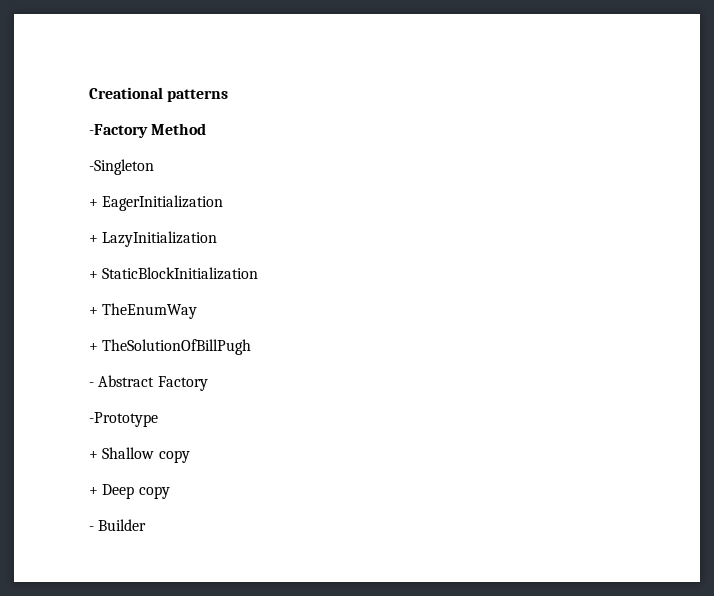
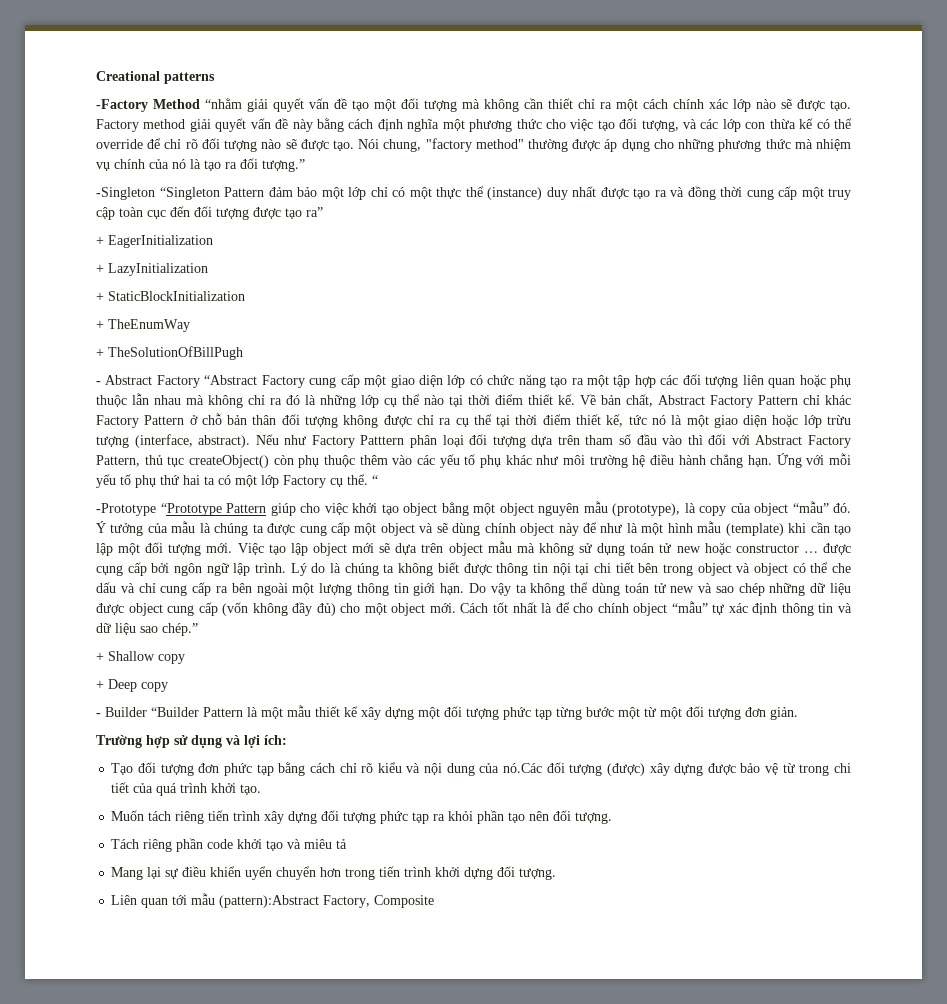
[89,159,154,175] // -Singleton -> [205,98,851,112] [96,118,852,132] [96,138,852,152] [96,158,305,172] [96,186,851,200] [96,206,323,220] “nhằm giải quyết vấn đề tạo một đối tượng mà không cần thiết chỉ ra một cách chính xác lớp nào sẽ được tạo. Factory method giải quyết vấn đề này bằng cách định nghĩa một phương thức cho việc tạo đối tượng, và các lớp con thừa kế có thể override để chỉ rõ đối tượng nào sẽ được tạo. Nói chung, "factory method" thường được áp dụng cho những phương thức mà nhiệm vụ chính của nó là tạo ra đối tượng.” // -Singleton “Singleton Pattern đảm bảo một lớp chỉ có một thực thể (instance) duy nhất được tạo ra và đồng thời cung cấp một truy cập toàn cục đến đối tượng được tạo ra”
[89,412,158,427] // -Prototype -> [204,374,852,388] [96,393,851,408] [96,413,852,428] [96,434,851,448] [96,453,851,468] [96,474,378,488] [96,501,851,516] [96,521,852,536] [96,541,852,556] [96,562,852,576] [96,582,852,596] [96,601,853,616] [96,623,198,636] “Abstract Factory cung cấp một giao diện lớp có chức năng tạo ra một tập hợp các đối tượng liên quan hoặc phụ thuộc lẫn nhau mà không chỉ ra đó là những lớp cụ thể nào tại thời điểm thiết kế. Về bản chất, Abstract Factory Pattern chỉ khác Factory Pattern ở chỗ bản thân đối tượng không được chỉ ra cụ thể tại thời điểm thiết kế, tức nó là một giao diện hoặc lớp trừu tượng (interface, abstract). Nếu như Factory Patttern phân loại đối tượng dựa trên tham số đầu vào thì đối với Abstract Factory Pattern, thủ tục createObject() còn phụ thuộc thêm vào các yếu tố phụ khác như môi trường hệ điều hành chẳng hạn. Ứng với mỗi yếu tố phụ thứ hai ta có một lớp Factory cụ thể. “ // -Prototype “Prototype Pattern giúp cho việc khởi tạo object bằng một object nguyên mẫu (prototype), là copy của object “mẫu” đó. Ý tưởng của mẫu là chúng ta được cung cấp một object và sẽ dùng chính object này để như là một hình mẫu (template) khi cần tạo lập một đối tượng mới. Việc tạo lập object mới sẽ dựa trên object mẫu mà không sử dụng toán tử new hoặc constructor … được cụng cấp bởi ngôn ngữ lập trình. Lý do là chúng ta không biết được thông tin nội tại chi tiết bên trong object và object có thể che dấu và chỉ cung cấp ra bên ngoài một lượng thông tin giới hạn. Do vậy ta không thể dùng toán tử new và sao chép những dữ liệu được object cung cấp (vốn không đầy đủ) cho một object mới. Cách tốt nhất là để cho chính object “mẫu” tự xác định thông tin và dữ liệu sao chép.”
(147, 525) none -> [151,705,798,720] [96,735,287,748] [111,762,851,776] [111,782,262,796] [111,810,613,824] [111,838,348,852] [111,866,557,880] [111,893,435,908] “Builder Pattern là một mẫu thiết kế xây dựng một đối tượng phức tạp từng bước một từ một đối tượng đơn giản. // Trường hợp sử dụng và lợi ích: // Tạo đối tượng đơn phức tạp bằng cách chỉ rõ kiểu và nội dung của nó.Các đối tượng (được) xây dựng được bảo vệ từ trong chi tiết của quá trình khởi tạo. // Muốn tách riêng tiến trình xây dựng đối tượng phức tạp ra khỏi phần tạo nên đối tượng. // Tách riêng phần code khởi tạo và miêu tả // Mang lại sự điều khiển uyển chuyển hơn trong tiến trình khởi dựng đối tượng. // Liên quan tới mẫu (pattern):Abstract Factory, Composite

